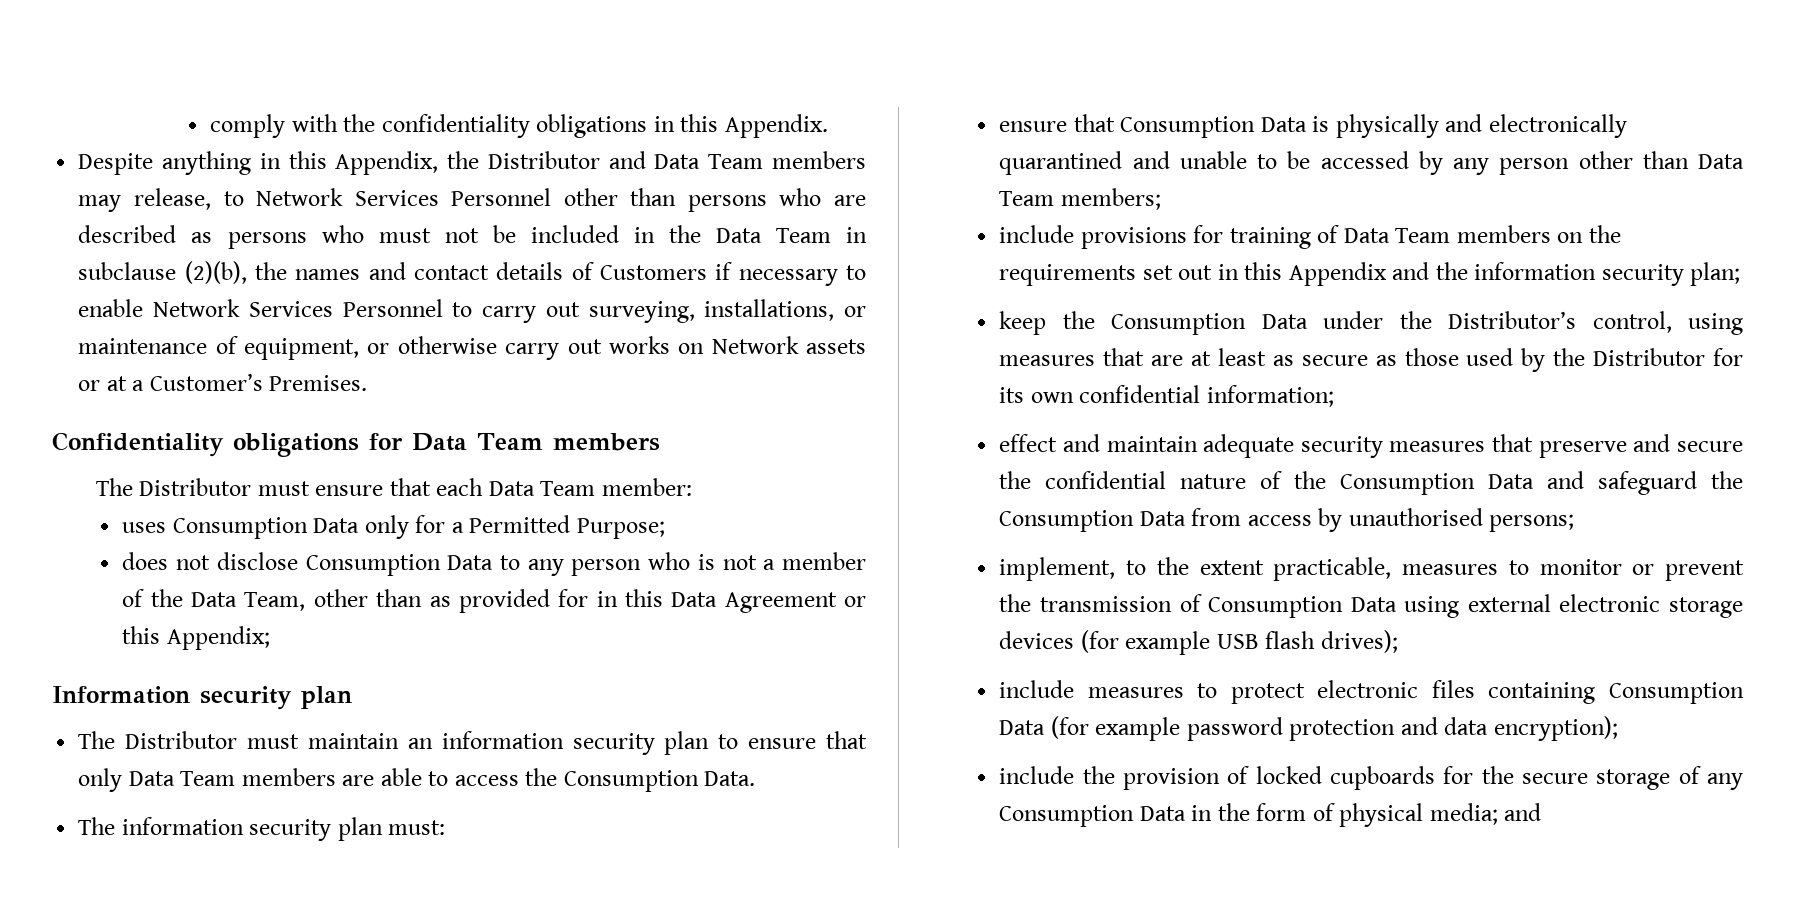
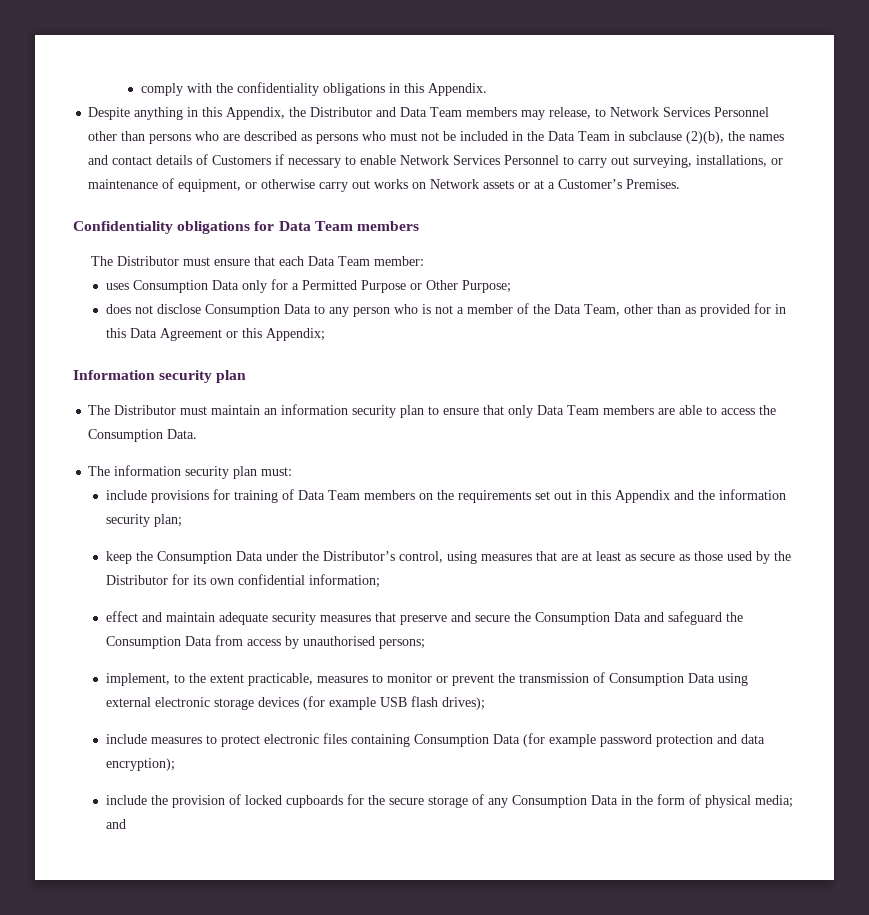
(571, 524) none -> [360,280,458,293] Purpose or Other
[999,114,1627,138] [999,151,1744,175] [999,188,1161,210] // ensure that Consumption Data is physically and electronically quarantined and unable to be accessed by any person other than Data Team members; -> (293, 471) none
[1045,471,1327,489] confidential nature of the -> (531, 617) none

